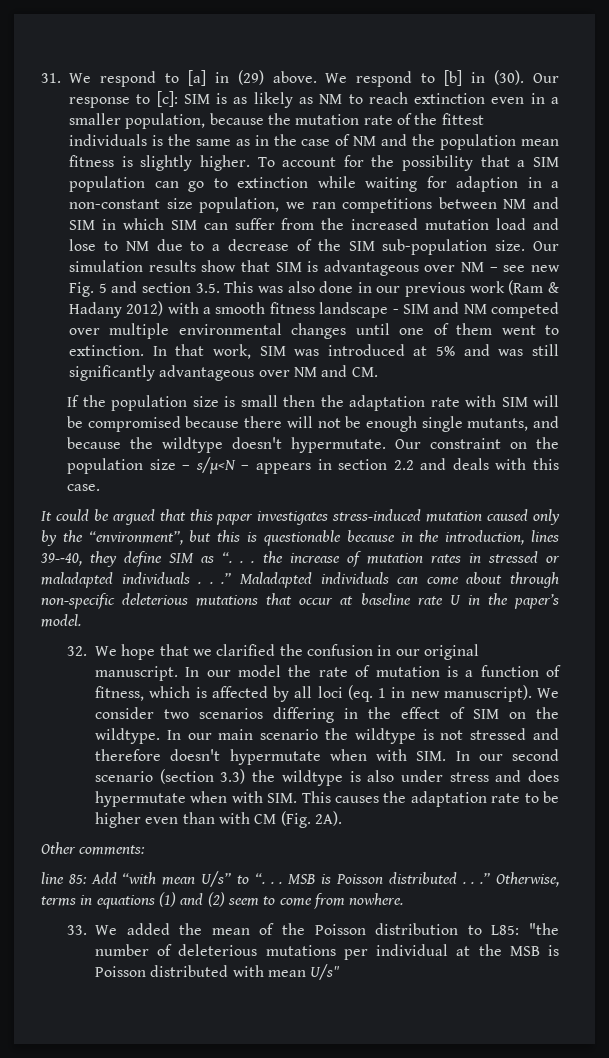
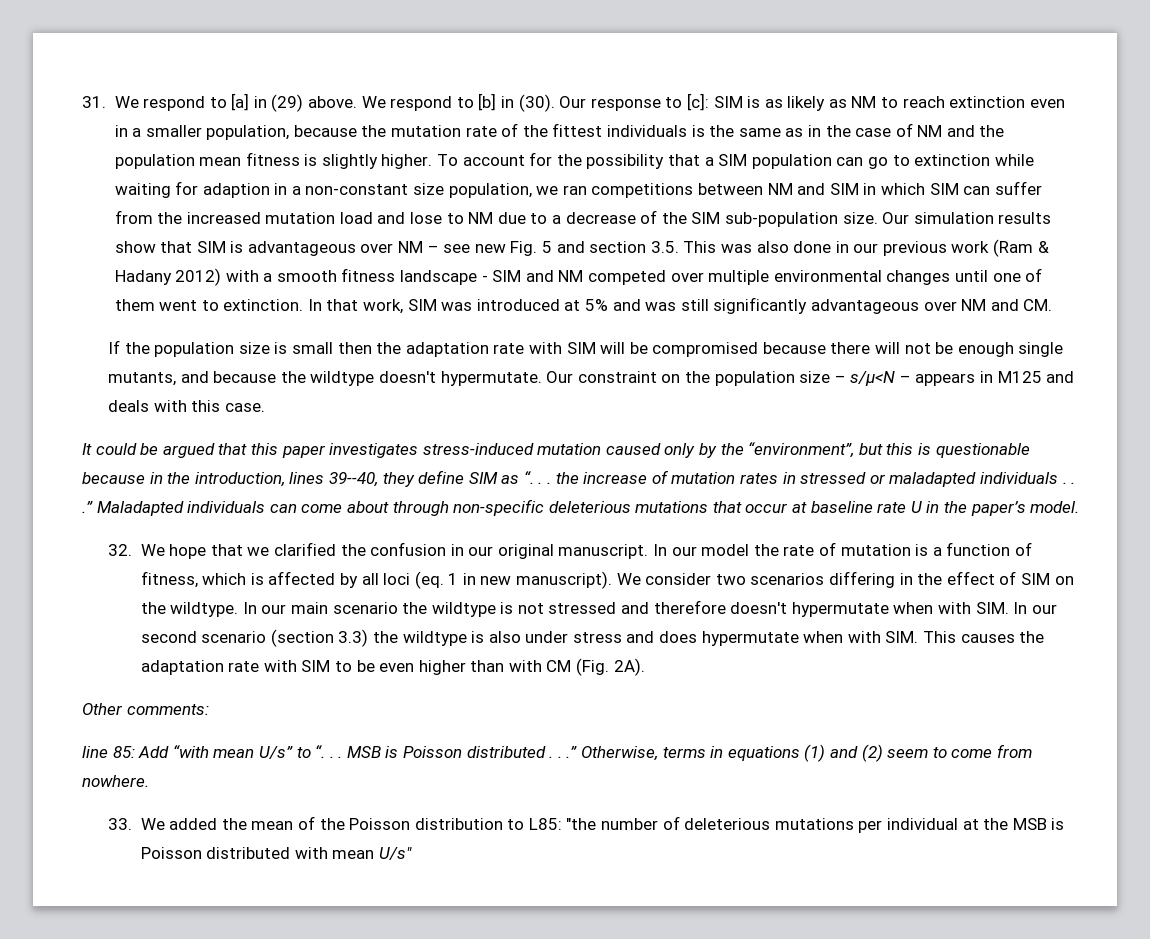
[338,459,414,470] section 2.2 -> [997,371,1042,383] M125
[524,791,560,803] [95,812,179,828] to be higher even -> [263,660,466,675] with SIM to be even higher

